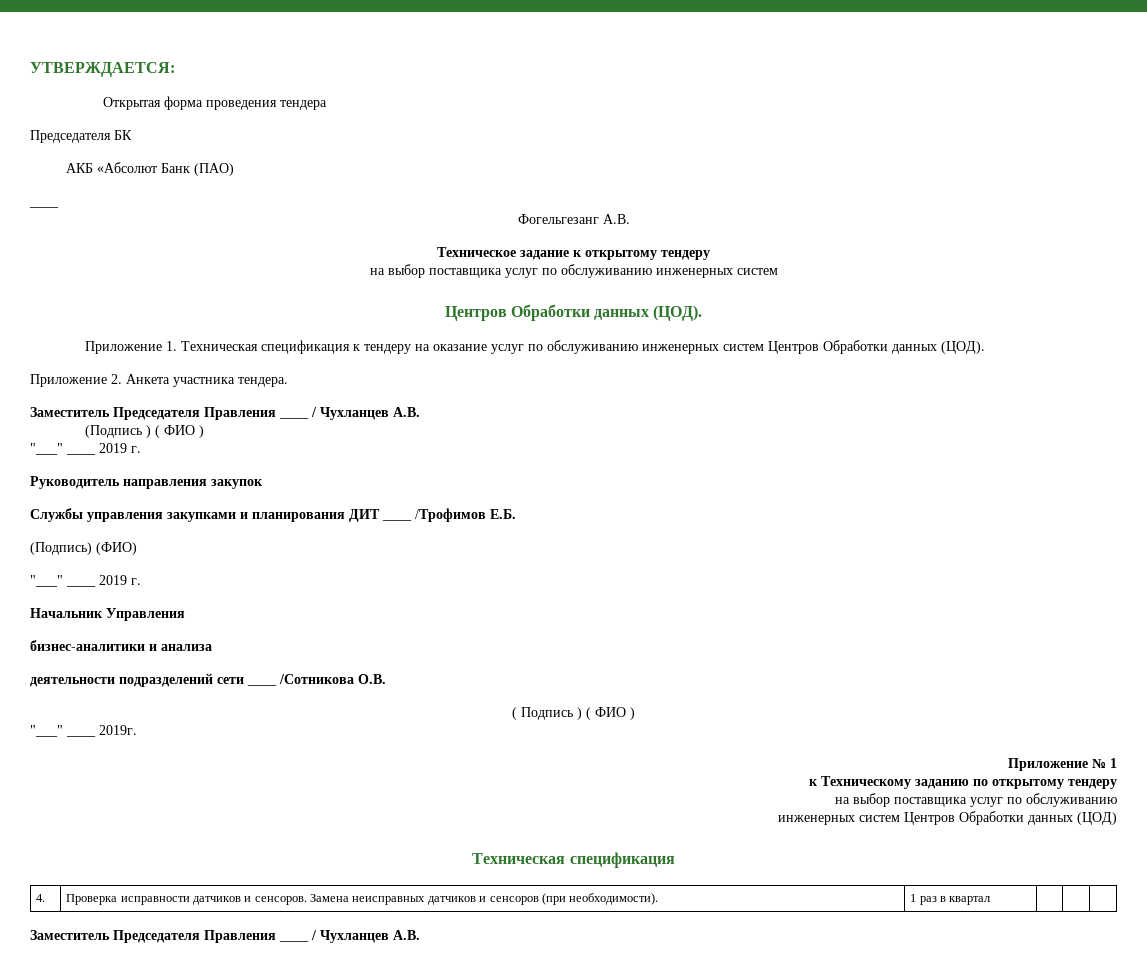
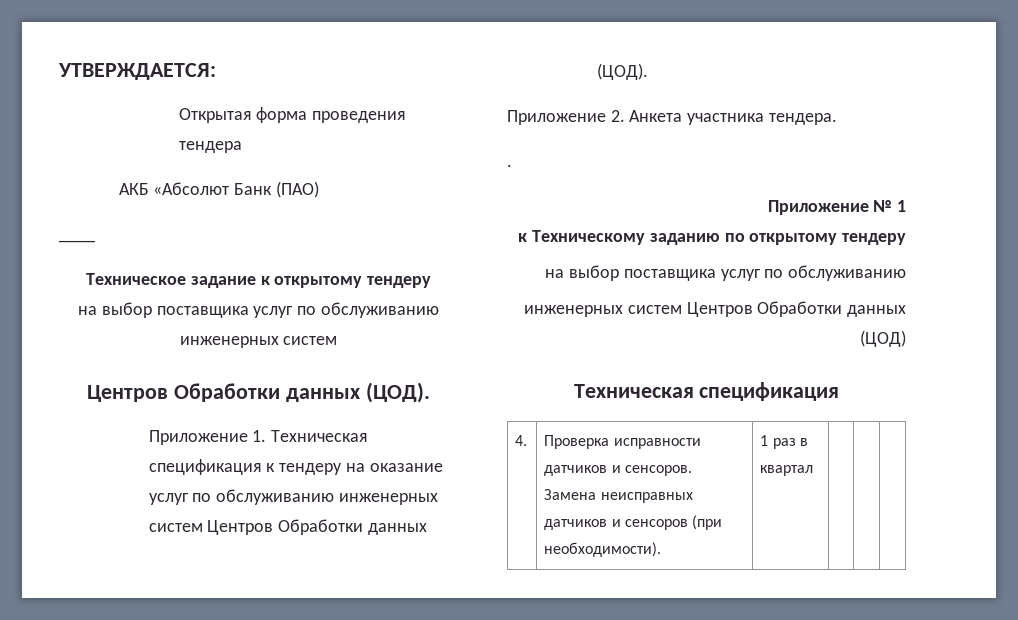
[30,130,132,143] // Председателя БК -> (242, 147) none
[517,214,630,224] // Фогельгезанг А.В. -> (95, 241) none
[30,407,309,420] [311,407,420,420] [84,425,204,438] [30,443,96,455] [99,443,141,453] [30,476,263,489] [30,508,516,522] [30,542,137,555] [30,575,96,587] [99,575,141,585] [30,608,185,621] [30,640,212,651] [30,673,244,687] [247,684,277,686] [279,674,386,684] [512,707,635,720] [30,725,96,737] [99,725,137,735] Заместитель Председателя Правления ____ / Чухланцев А.В. // (Подпись ) ( ФИО ) // "___" ____ 2019 г. // Руководитель направления закупок // Службы управления закупками и планирования ДИТ ____ /Трофимов Е.Б. // (Подпись) (ФИО) // "___" ____ 2019 г. // Начальник Управления // бизнес-аналитики и анализа // деятельности подразделений сети ____ /Сотникова О.В. // ( Подпись ) ( ФИО ) // "___" ____ 2019г. -> [507,164,512,167] .
[30,930,309,943] [311,930,420,943] // Заместитель Председателя Правления ____ / Чухланцев А.В. -> (814, 470) none

